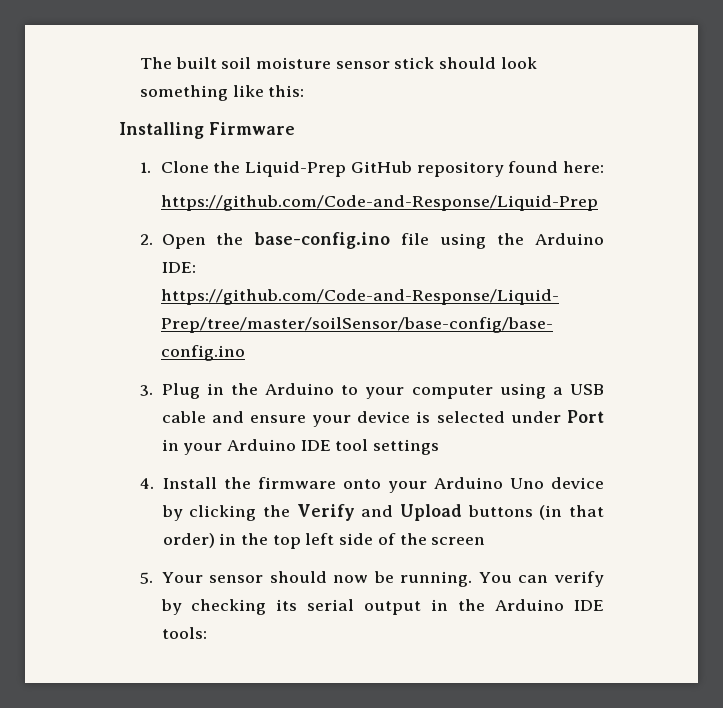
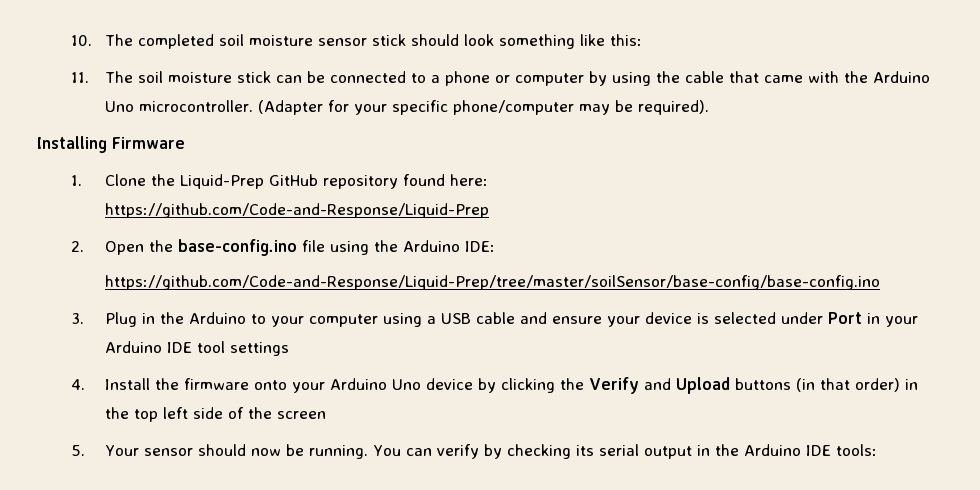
[139,57,217,69] The built -> [70,34,214,49] 10. The completed
(305, 91) none -> [70,71,930,86] [104,100,709,115] // 11. The soil moisture stick can be connected to a phone or computer by using the cable that came with the Arduino Uno microcontroller. (Adapter for your specific phone/computer may be required).

